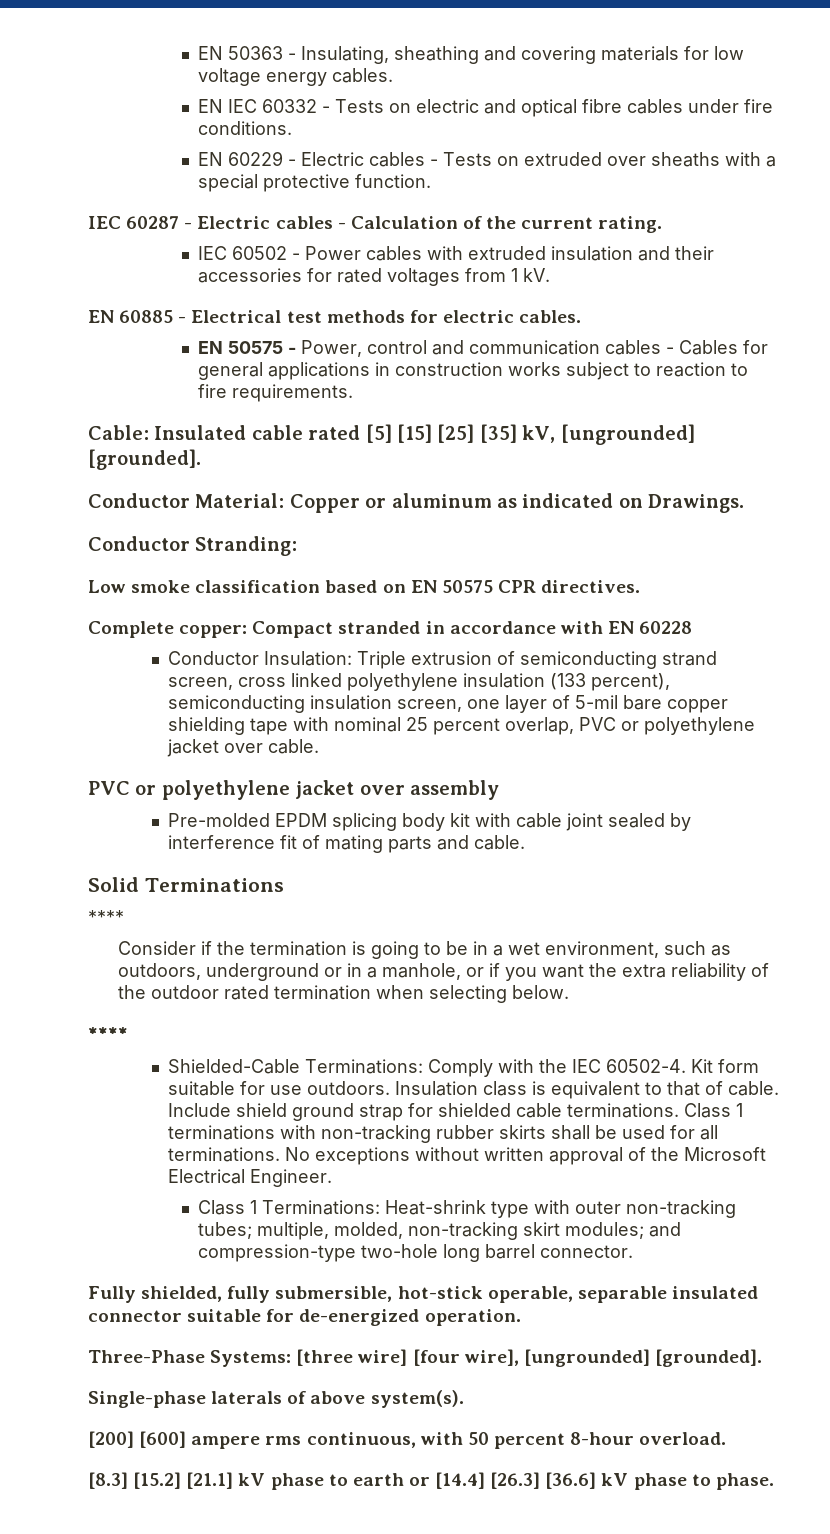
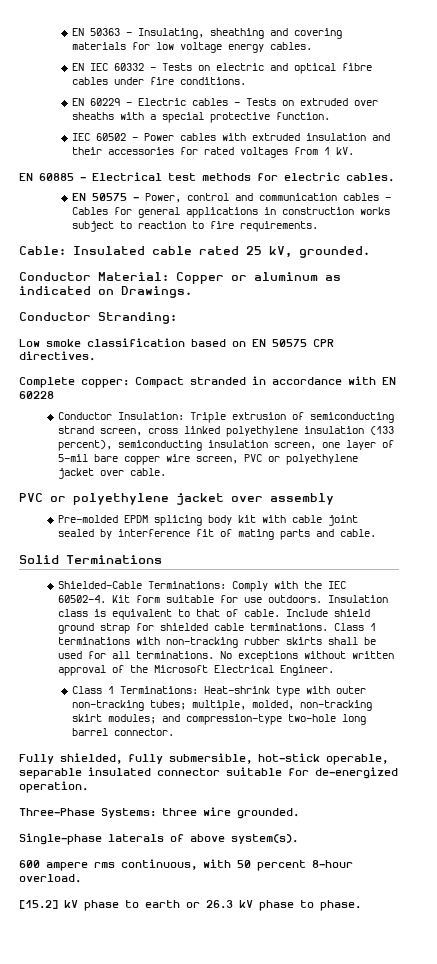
[88,216,663,233] // IEC 60287 - Electric cables - Calculation of the current rating. -> (330, 116) none
[365,424,695,445] [88,449,201,470] [5] [15] [25] [35] kV, [ungrounded] [grounded]. -> [246,246,370,258] 25 kV, grounded.
[168,717,575,735] shielding tape with nominal 25 percent overlap, -> [165,454,238,464] wire screen,
[88,910,124,924] [118,941,732,959] [118,963,770,981] [118,985,570,1003] [88,1027,128,1041] // **** // Consider if the termination is going to be in a wet environment, such as outdoors, underground or in a manhole, or if you want the extra reliability of the outdoor rated termination when selecting below. // **** -> (162, 559) none
[296,1349,762,1367] [three wire] [four wire], [ungrounded] [grounded]. -> [162,807,299,819] three wire grounded.
[88,1431,187,1448] [200] [600] -> [19,860,40,868] 600
[88,1472,234,1489] [8.3] [15.2] [21.1] -> [19,900,58,909] [15.2]
[435,1472,597,1489] [14.4] [26.3] [36.6] -> [206,900,233,909] 26.3

